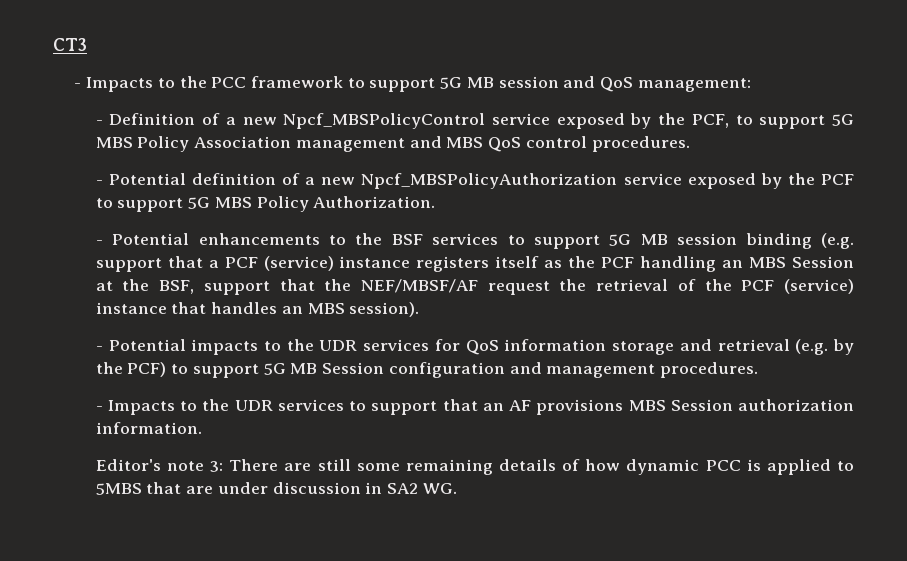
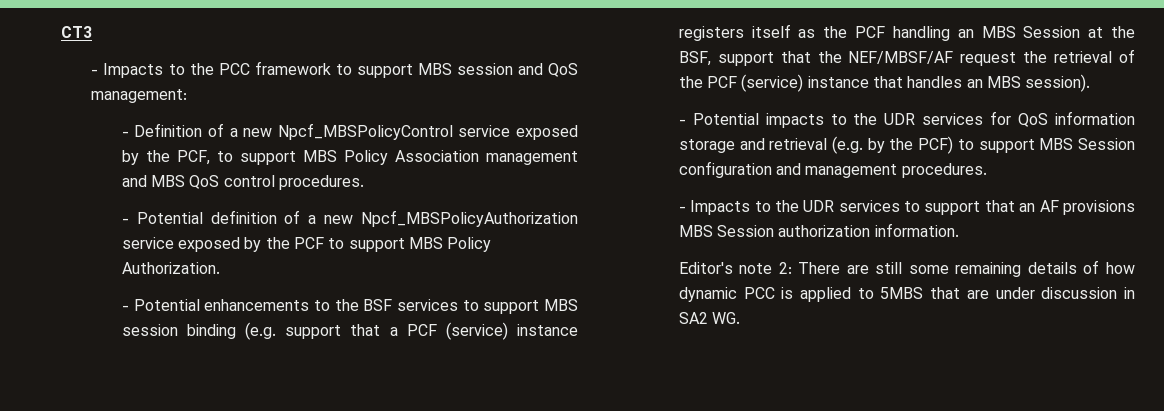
[440,77,494,89] 5G MB -> [417,63,452,75] MBS
[831,114,854,126] 5G -> (296, 158) none
[188,197,211,209] 5G -> (405, 245) none
[609,234,668,246] 5G MB -> [543,299,578,311] MBS
[263,363,318,375] 5G MB -> [1039,138,1074,150] MBS
[210,461,224,472] 3: -> [778,262,792,274] 2:

